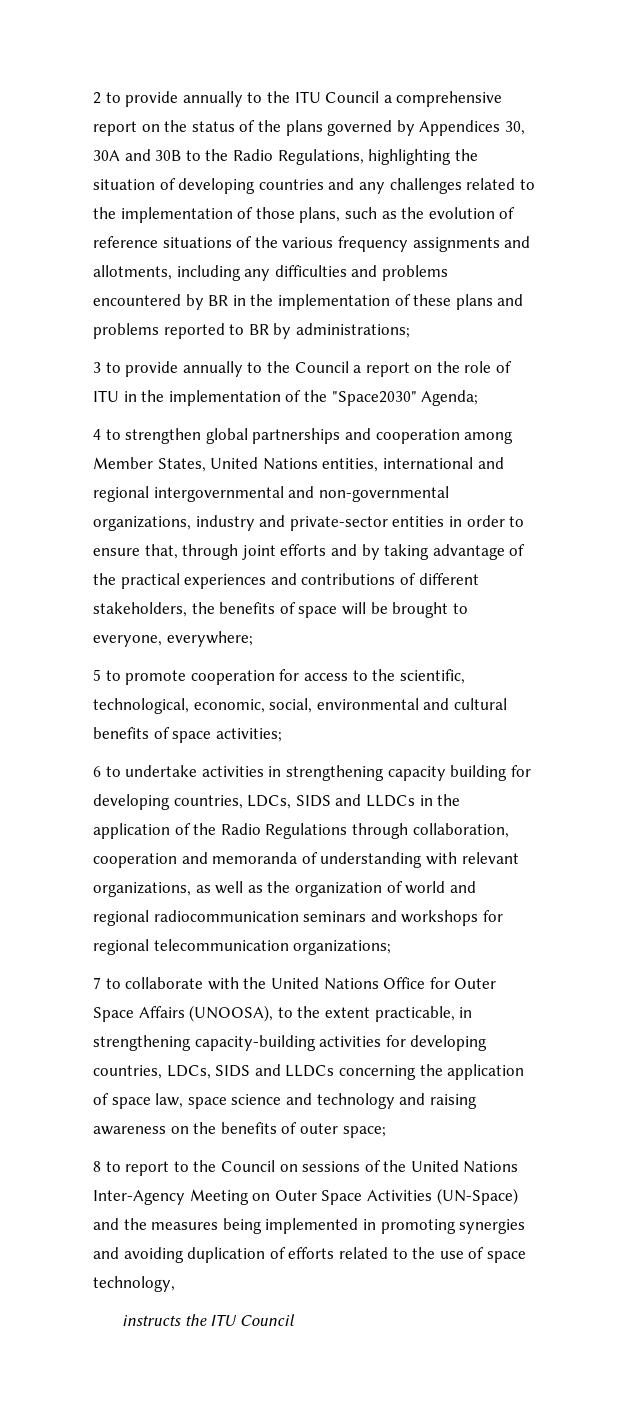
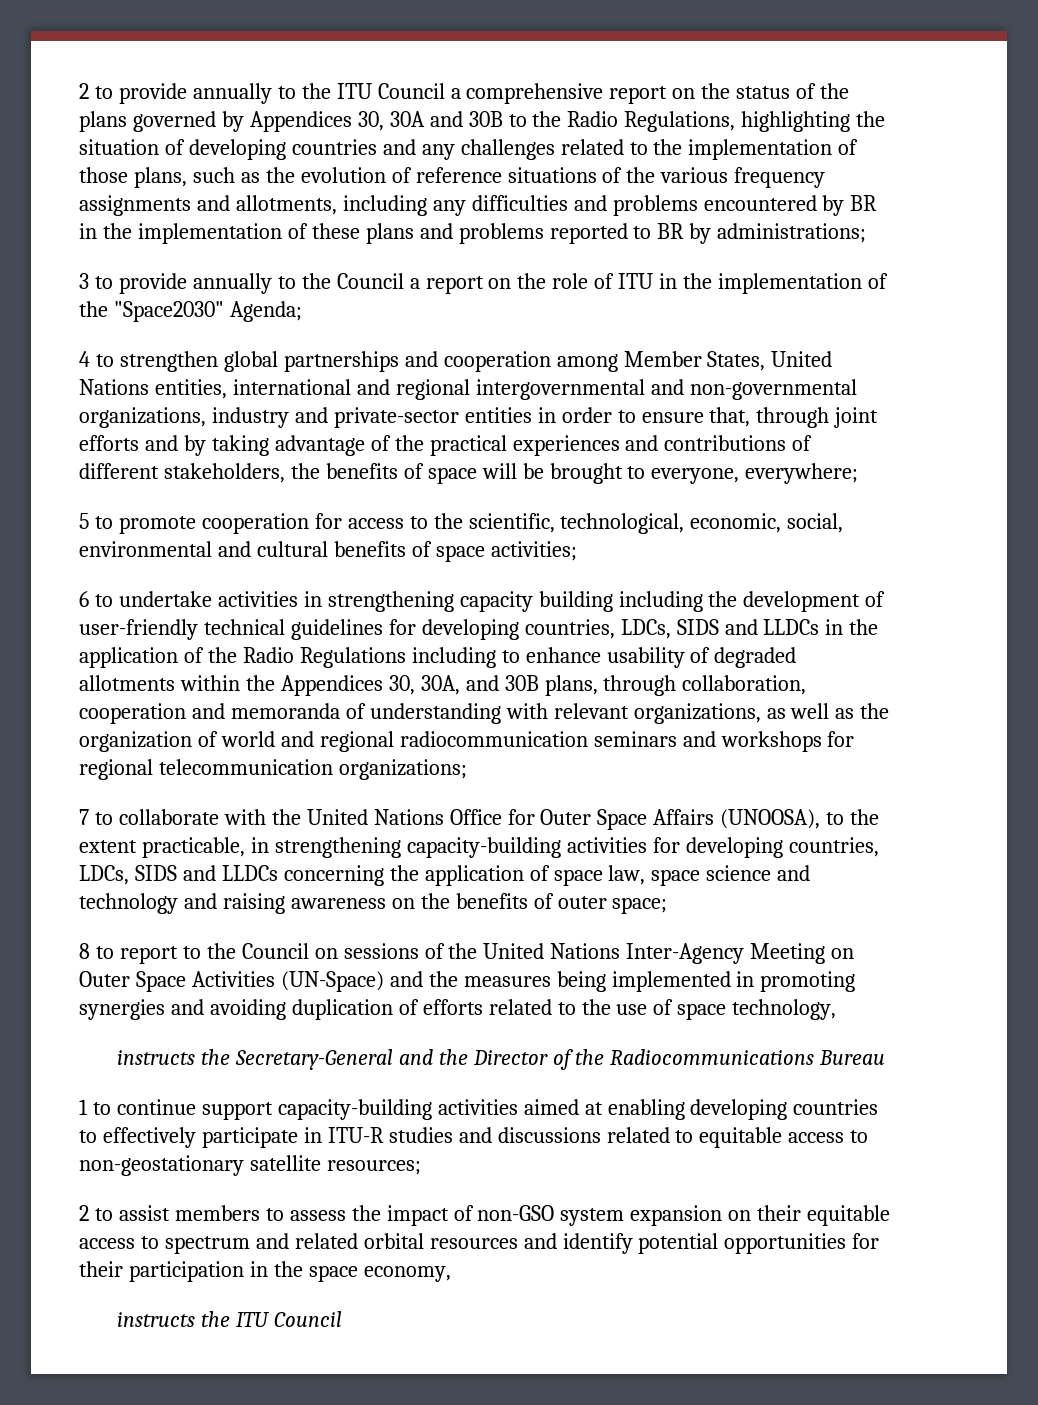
(508, 773) none -> [618,591,886,612] [79,619,383,640] including the development of user-friendly technical guidelines
(348, 831) none -> [411,647,797,668] [79,675,598,696] including to enhance usability of degraded allotments within the Appendices 30, 30A, and 30B plans,
(175, 1284) none -> [116,1049,886,1070] [79,1099,879,1120] [79,1127,869,1148] [79,1155,421,1176] [79,1205,891,1226] [79,1233,880,1254] [79,1261,451,1282] // instructs the Secretary-General and the Director of the Radiocommunications Bureau // 1 to continue support capacity-building activities aimed at enabling developing countries to effectively participate in ITU-R studies and discussions related to equitable access to non-geostationary satellite resources; // 2 to assist members to assess the impact of non-GSO system expansion on their equitable access to spectrum and related orbital resources and identify potential opportunities for their participation in the space economy,

